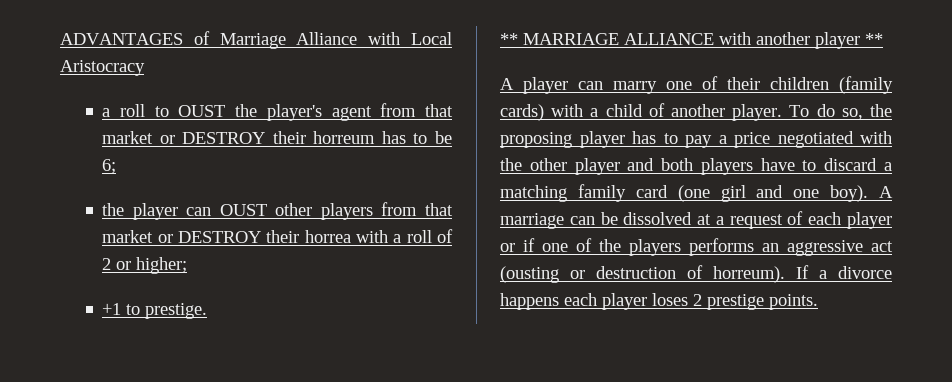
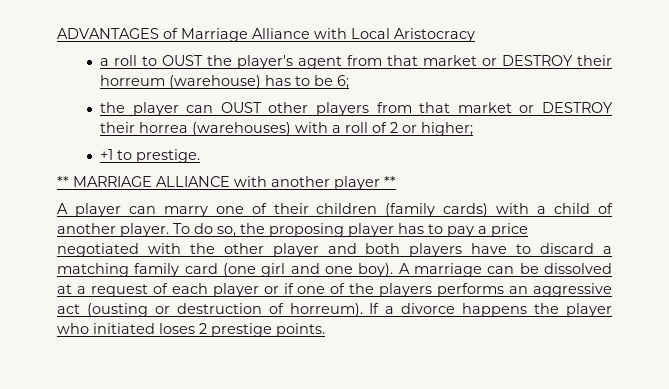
(376, 137) none -> [168,75,261,89] (warehouse)
(351, 236) none -> [191,122,291,136] (warehouses)
[564,293,647,310] each player -> [534,303,613,317] [57,323,155,334] the player who initiated

